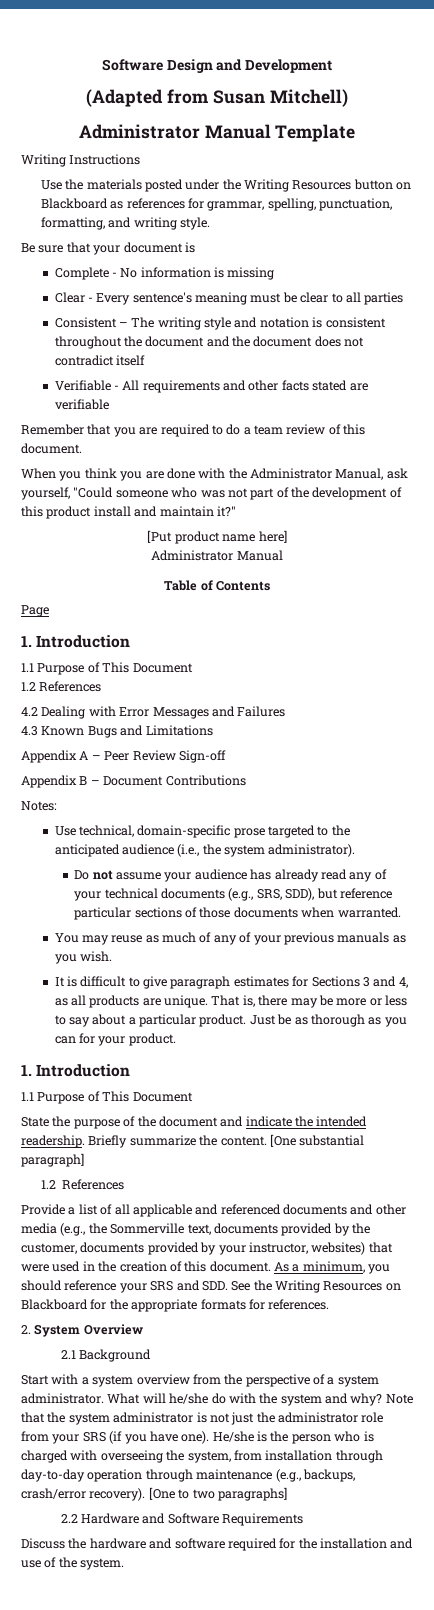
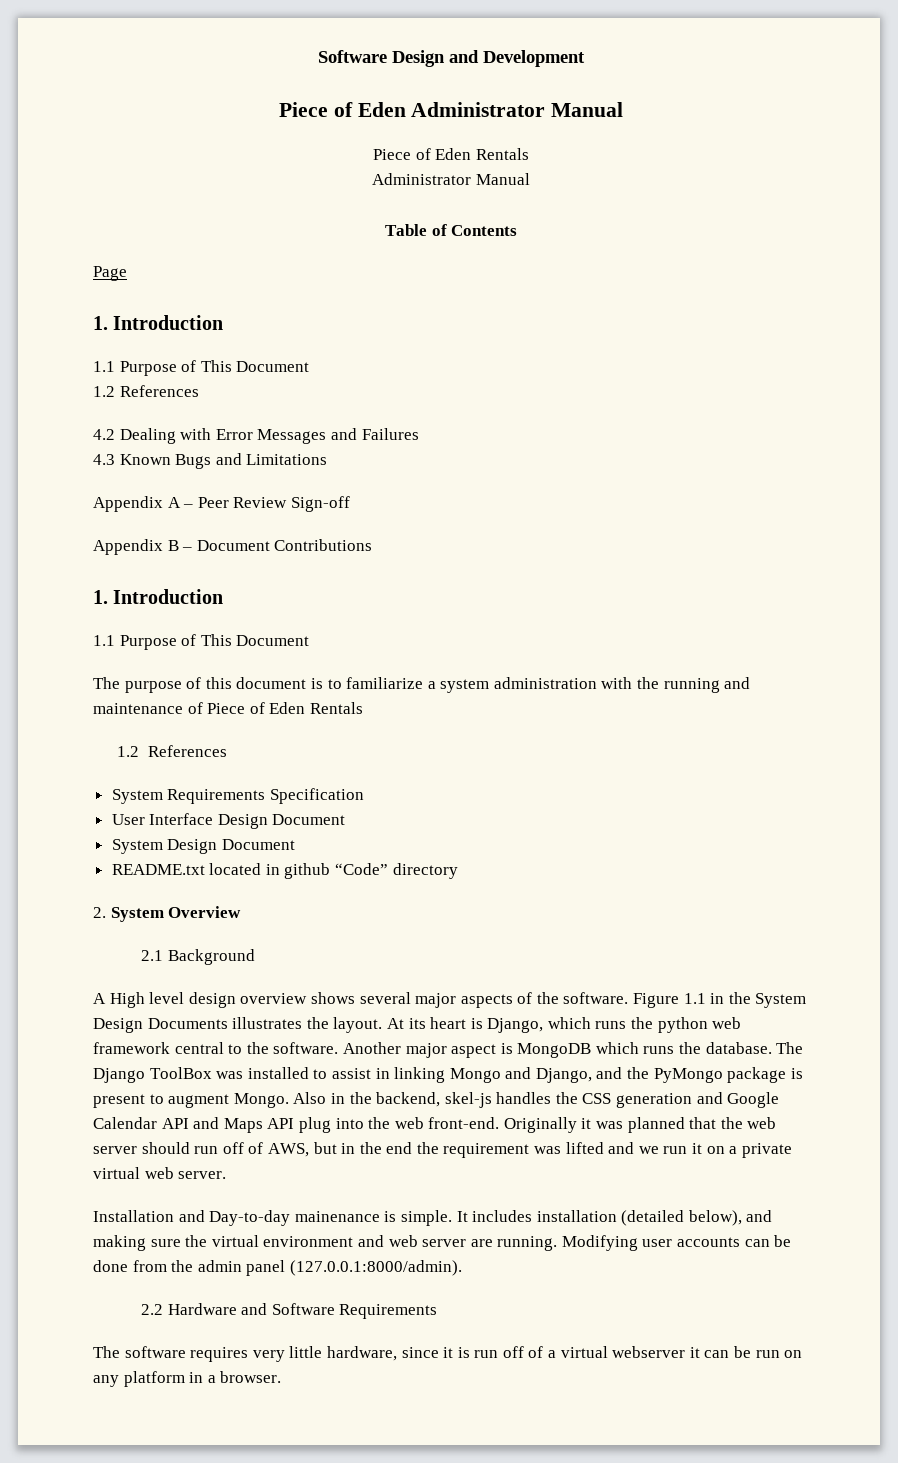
[86,89,348,107] [78,124,356,142] [21,154,141,167] [40,179,412,192] [40,198,393,211] [40,217,210,230] [21,242,195,255] [54,267,275,280] [54,292,404,305] [54,317,386,330] [54,336,365,349] [54,355,145,366] [54,380,368,393] [54,399,109,410] [21,424,366,437] [21,443,82,454] [21,468,408,481] [21,487,402,500] [21,506,236,519] [147,530,287,544] (Adapted from Susan Mitchell) // Administrator Manual Template // Writing Instructions // Use the materials posted under the Writing Resources button on Blackboard as references for grammar, spelling, punctuation, formatting, and writing style. // Be sure that your document is // Complete - No information is missing // Clear - Every sentence's meaning must be clear to all parties // Consistent – The writing style and notation is consistent throughout the document and the document does not contradict itself // Verifiable - All requirements and other facts stated are verifiable // Remember that you are required to do a team review of this document. // When you think you are done with the Administrator Manual, ask yourself, "Could someone who was not part of the development of this product install and maintain it?" // [Put product name here] -> [278,102,624,117] [373,148,529,160] Piece of Eden Administrator Manual // Piece of Eden Rentals
[21,801,57,811] [54,825,350,838] [54,844,356,857] [74,869,387,882] [74,888,392,901] [74,907,401,920] [54,932,406,945] [54,951,112,964] [54,976,408,989] [54,995,408,1008] [54,1014,407,1027] [54,1033,176,1046] [21,1064,131,1077] [21,1091,193,1104] [21,1116,368,1129] [21,1134,365,1148] [21,1153,84,1167] [40,1179,125,1190] [21,1204,406,1217] [21,1223,370,1236] [21,1242,393,1255] [21,1261,391,1274] [21,1280,401,1293] [21,1299,330,1312] // Notes: // Use technical, domain-specific prose targeted to the anticipated audience (i.e., the system administrator). // Do not assume your audience has already read any of your technical documents (e.g., SRS, SDD), but reference particular sections of those documents when warranted. // You may reuse as much of any of your previous manuals as you wish. // It is difficult to give paragraph estimates for Sections 3 and 4, as all products are unique. That is, there may be more or less to say about a particular product. Just be as thorough as you can for your product. // 1. Introduction // 1.1 Purpose of This Document // State the purpose of the document and indicate the intended readership. Briefly summarize the content. [One substantial paragraph] // 1.2 References // Provide a list of all applicable and referenced documents and other media (e.g., the Sommerville text, documents provided by the customer, documents provided by your instructor, websites) that were used in the creation of this document. As a minimum, you should reference your SRS and SDD. See the Writing Resources on Blackboard for the appropriate formats for references. -> [93,589,224,604] [93,634,310,650] [93,677,751,693] [93,702,363,714] [117,745,227,757] [111,788,364,804] [111,813,346,829] [111,839,295,854] [111,863,458,879] // 1. Introduction // 1.1 Purpose of This Document // The purpose of this document is to familiarize a system administration with the running and maintenance of Piece of Eden Rentals // 1.2 References // System Requirements Specification // User Interface Design Document // System Design Document // README.txt located in github “Code” directory
[21,1374,379,1387] [21,1393,413,1406] [21,1412,384,1425] [21,1431,374,1444] [21,1450,383,1463] [21,1469,355,1482] [21,1487,287,1501] Start with a system overview from the perspective of a system administrator. What will he/she do with the system and why? Note that the system administrator is not just the administrator role from your SRS (if you have one). He/she is the person who is charged with overseeing the system, from installation through day-to-day operation through maintenance (e.g., backups, crash/error recovery). [One to two paragraphs] -> [93,992,807,1008] [93,1017,742,1033] [93,1042,804,1058] [93,1067,803,1083] [93,1092,780,1108] [93,1117,777,1133] [93,1142,792,1158] [93,1167,227,1179] [93,1210,773,1226] [93,1235,792,1251] [93,1260,462,1276] A High level design overview shows several major aspects of the software. Figure 1.1 in the System Design Documents illustrates the layout. At its heart is Django, which runs the python web framework central to the software. Another major aspect is MongoDB which runs the database. The Django ToolBox was installed to assist in linking Mongo and Django, and the PyMongo package is present to augment Mongo. Also in the backend, skel-js handles the CSS generation and Google Calendar API and Maps API plug into the web front-end. Originally it was planned that the web server should run off of AWS, but in the end the requirement was lifted and we run it on a private virtual web server. // Installation and Day-to-day mainenance is simple. It includes installation (detailed below), and making sure the virtual environment and web server are running. Modifying user accounts can be done from the admin panel (127.0.0.1:8000/admin).
[21,1538,414,1551] [21,1557,125,1570] Discuss the hardware and software required for the installation and use of the system. -> [93,1346,803,1362] [93,1371,282,1387] The software requires very little hardware, since it is run off of a virtual webserver it can be run on any platform in a browser.

